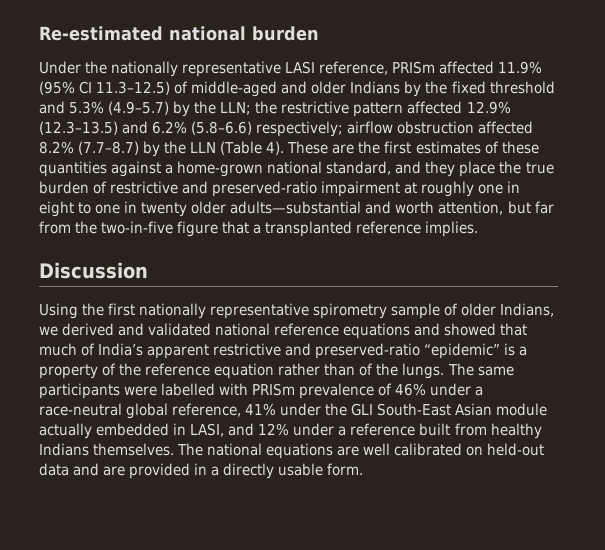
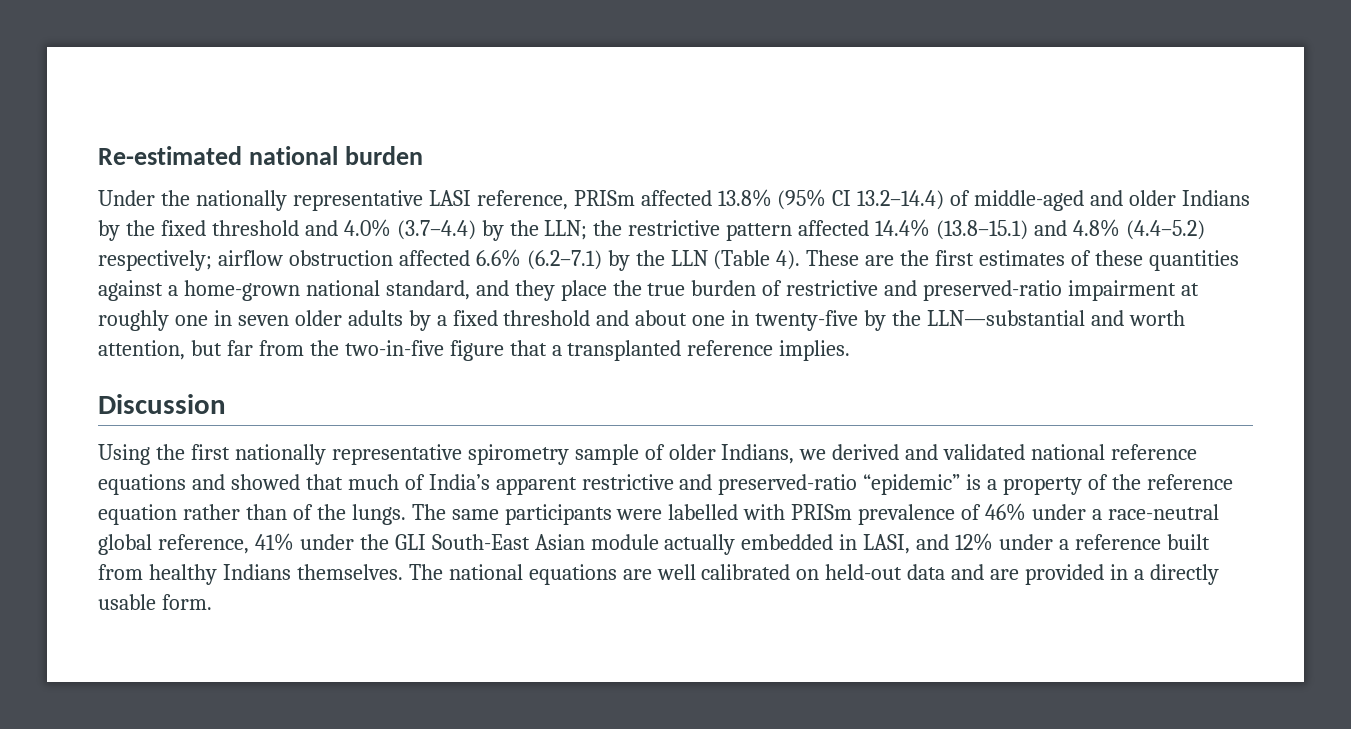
[498,61,543,74] 11.9% -> [717,189,772,207] 13.8%
[96,81,171,95] 11.3–12.5) -> [857,190,945,210] 13.2–14.4)
[69,101,170,115] 5.3% (4.9–5.7) -> [343,219,476,240] 4.0% (3.7–4.4)
[466,101,511,114] [39,121,253,135] 12.9% (12.3–13.5) and 6.2% (5.8–6.6) -> [875,219,1205,240] 14.4% (13.8–15.1) and 4.8% (4.4–5.2)
[39,141,140,155] 8.2% (7.7–8.7) -> [475,249,602,270] 6.6% (6.2–7.1)
[39,201,362,217] eight to one in twenty older adults—substantial -> [237,310,1085,331] seven older adults by a fixed threshold and about one in twenty-five by the LLN—substantial

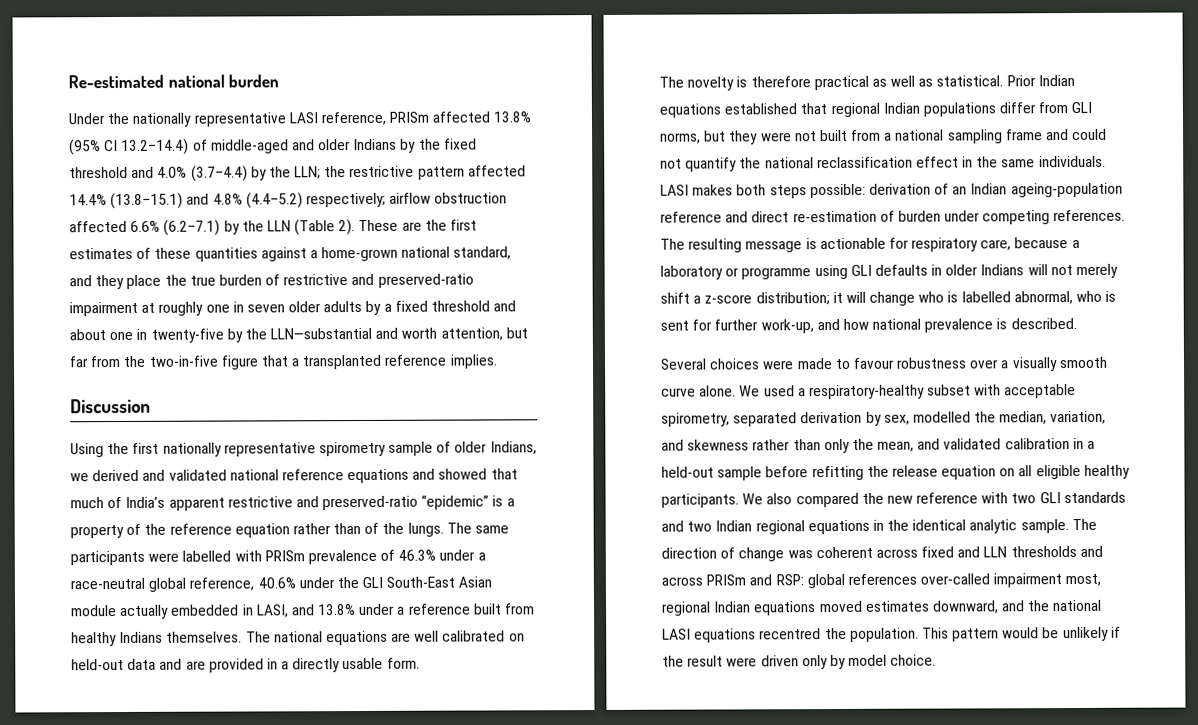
[776,250,801,270] 4). -> [338,219,356,236] 2).
[985,503,1027,521] 46% -> [398,549,437,561] 46.3%
[254,533,294,551] 41% -> [257,577,296,589] 40.6%
[955,533,994,551] 12% -> [318,604,357,616] 13.8%
(212, 602) none -> [659,75,1075,91] [659,101,1093,118] [660,128,1108,145] [660,155,1106,172] [660,182,1123,199] [660,209,1126,225] [660,237,1080,253] [660,263,1119,280] [660,290,1117,306] [660,317,1077,334] [660,356,1108,372] [661,384,1077,400] [661,410,1107,427] [661,437,1096,454] [661,464,1130,481] [661,491,1126,508] [661,518,1097,535] [661,545,1103,562] [661,573,1102,589] [662,599,1103,616] [662,626,1121,643] [662,654,937,670] // The novelty is therefore practical as well as statistical. Prior Indian equations established that regional Indian populations differ from GLI norms, but they were not built from a national sampling frame and could not quantify the national reclassification effect in the same individuals. LASI makes both steps possible: derivation of an Indian ageing-population reference and direct re-estimation of burden under competing references. The resulting message is actionable for respiratory care, because a laboratory or programme using GLI defaults in older Indians will not merely shift a z-score distribution; it will change who is labelled abnormal, who is sent for further work-up, and how national prevalence is described. // Several choices were made to favour robustness over a visually smooth curve alone. We used a respiratory-healthy subset with acceptable spirometry, separated derivation by sex, modelled the median, variation, and skewness rather than only the mean, and validated calibration in a held-out sample before refitting the release equation on all eligible healthy participants. We also compared the new reference with two GLI standards and two Indian regional equations in the identical analytic sample. The direction of change was coherent across fixed and LLN thresholds and across PRISm and RSP: global references over-called impairment most, regional Indian equations moved estimates downward, and the national LASI equations recentred the population. This pattern would be unlikely if the result were driven only by model choice.

